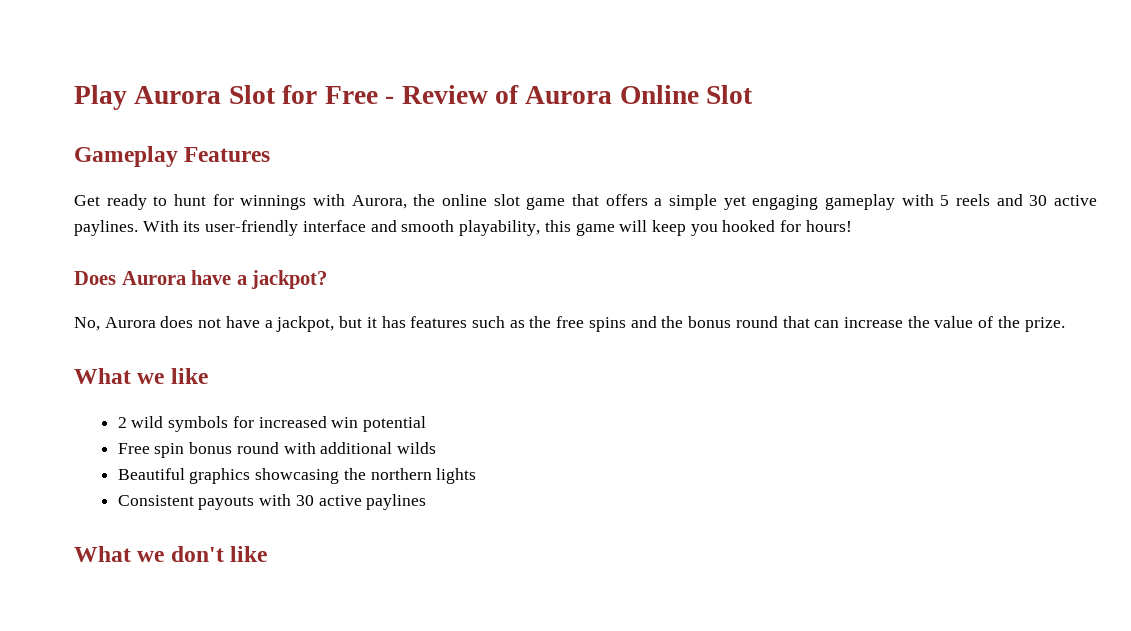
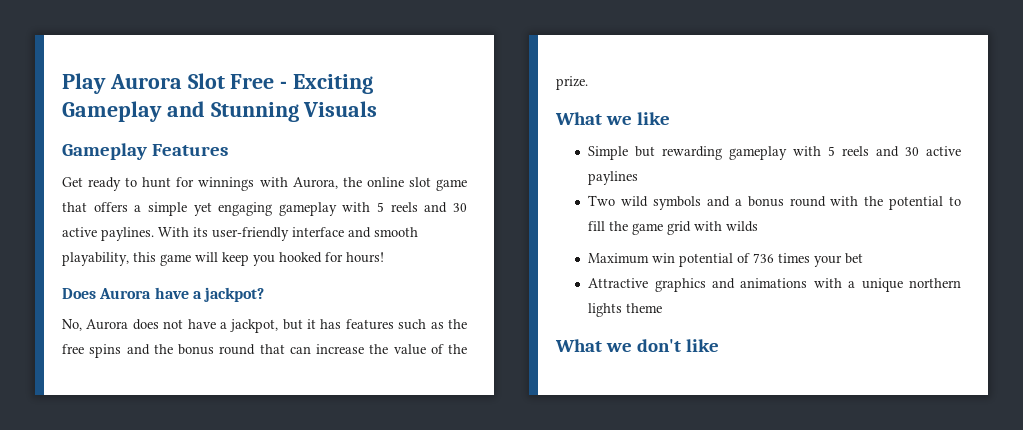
[282,85,318,104] for -> (225, 81) none
[401,85,754,104] Review of Aurora Online Slot -> [293,74,374,94] [62,101,378,122] Exciting Gameplay and Stunning Visuals
[117,416,426,432] [117,442,436,458] [117,468,477,484] [117,494,427,510] 2 wild symbols for increased win potential // Free spin bonus round with additional wilds // Beautiful graphics showcasing the northern lights // Consistent payouts with 30 active paylines -> [588,146,961,160] [588,171,639,185] [588,195,961,210] [588,221,759,235] [588,253,864,267] [588,278,961,292] [588,303,663,317] Simple but rewarding gameplay with 5 reels and 30 active paylines // Two wild symbols and a bonus round with the potential to fill the game grid with wilds // Maximum win potential of 736 times your bet // Attractive graphics and animations with a unique northern lights theme

